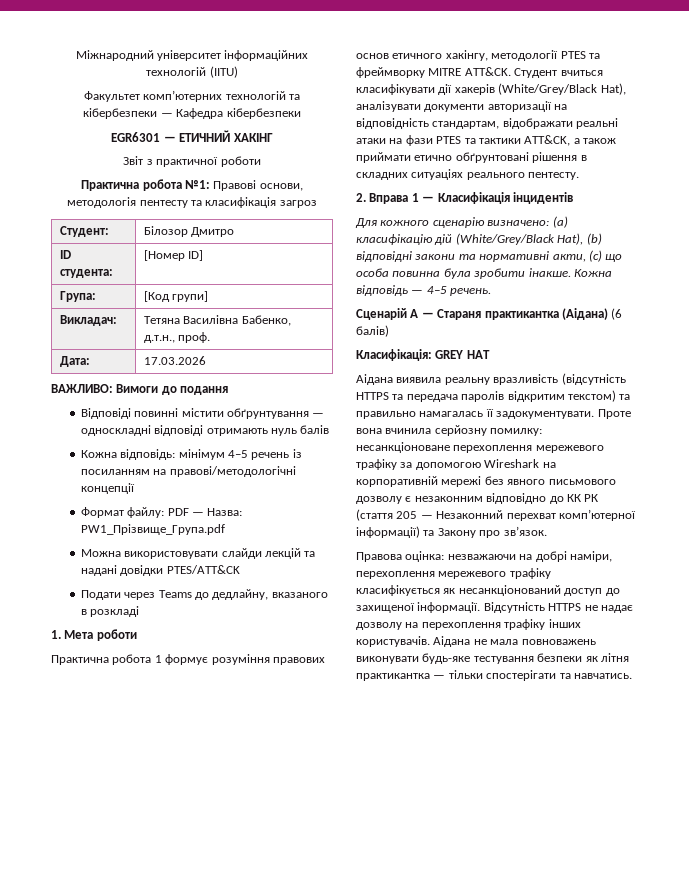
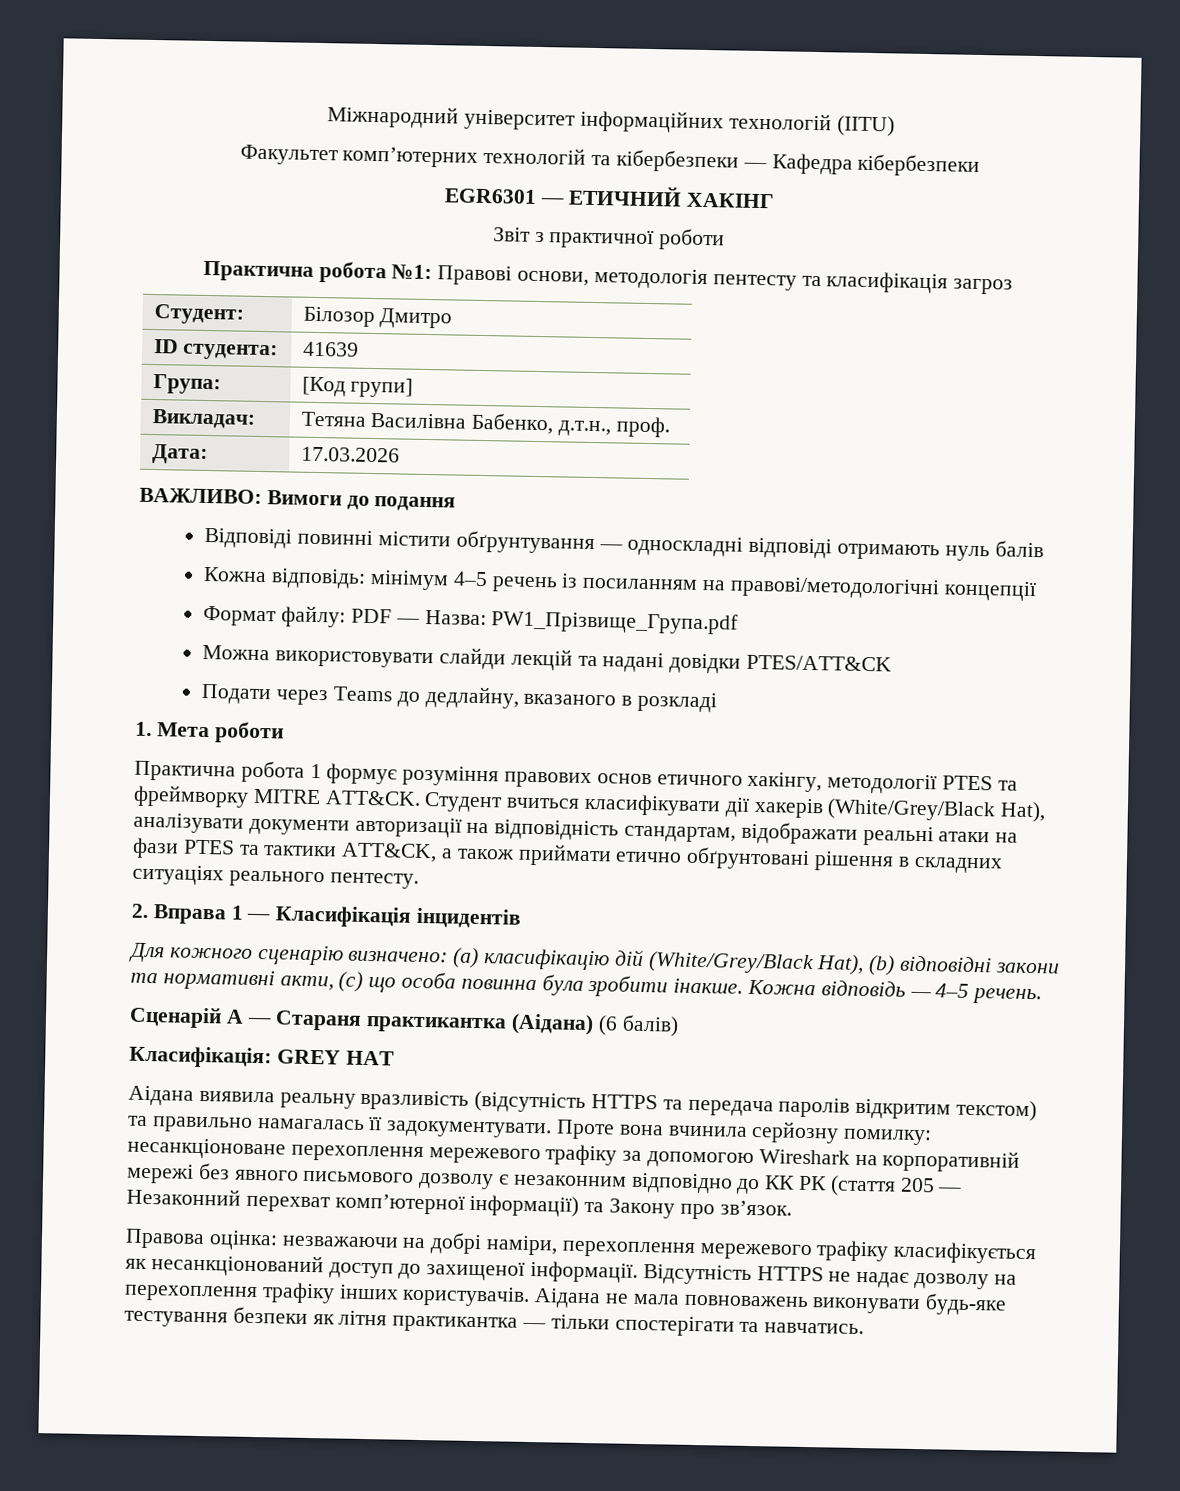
[143,250,204,261] [Номер ID] -> [302,341,359,357] 41639

